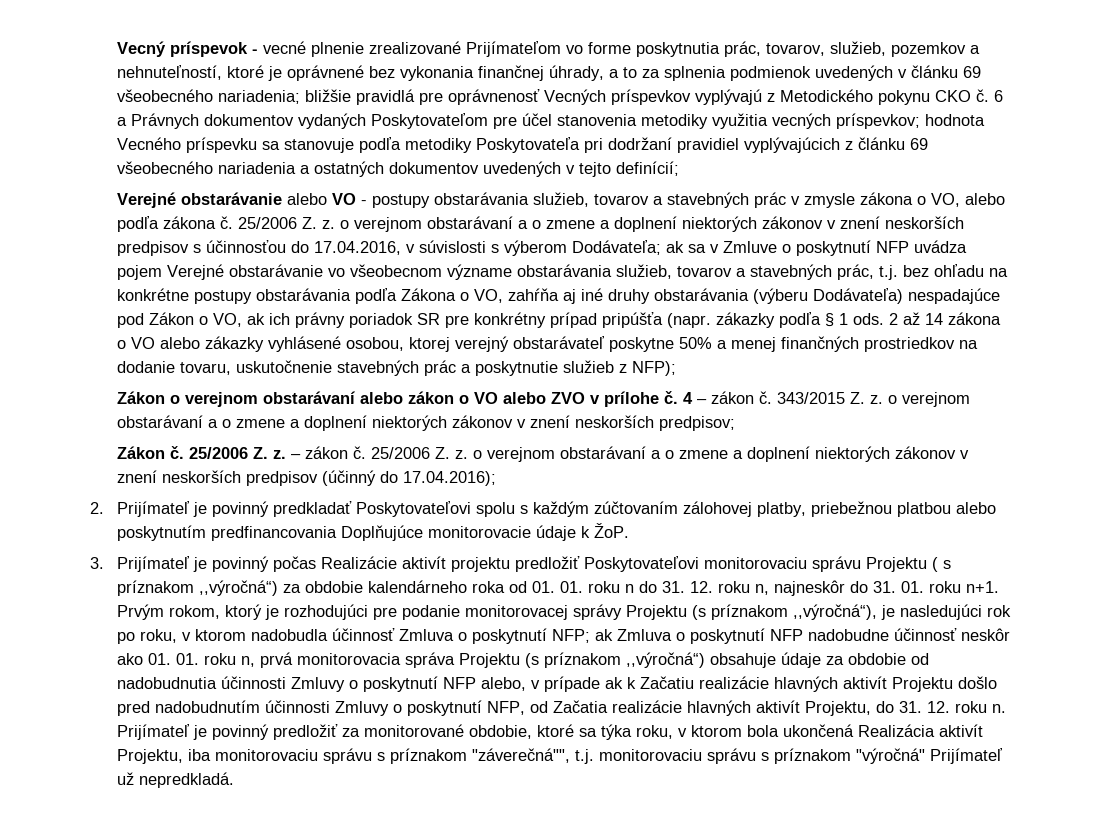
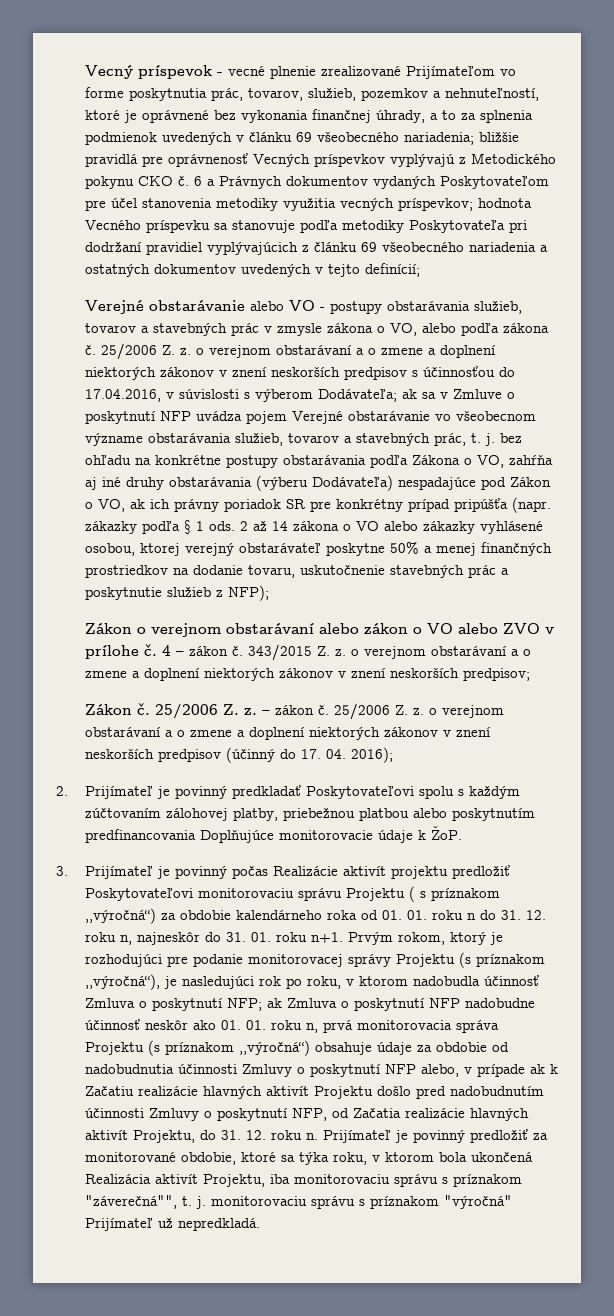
[878,265,898,280] t.j. -> [470,433,495,446] t. j.
[402,471,496,486] 17.04.2016); -> [300,747,393,763] 17. 04. 2016);
[574,749,594,764] t.j. -> [181,1196,206,1209] t. j.

